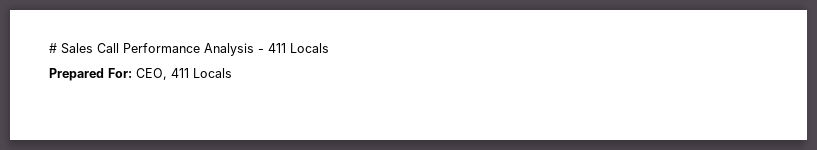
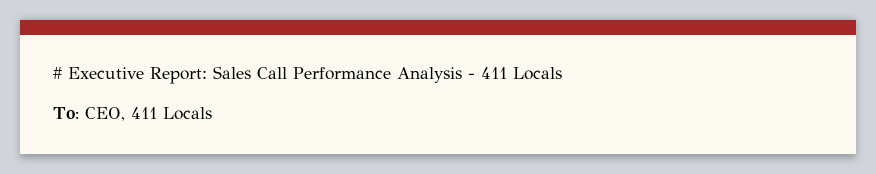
(57, 48) none -> [68,67,207,84] Executive Report:
[49,68,132,81] Prepared For: -> [53,107,79,119] To:

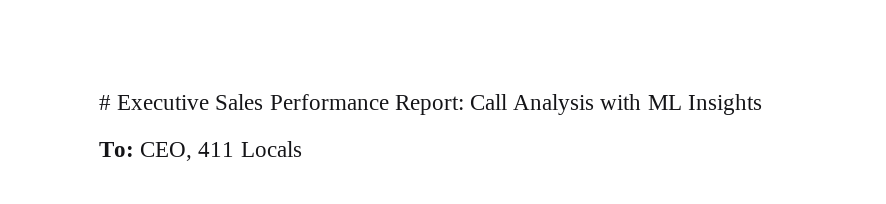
[150,66,562,84] Report: Sales Call Performance Analysis - 411 Locals -> [215,94,762,115] Sales Performance Report: Call Analysis with ML Insights

